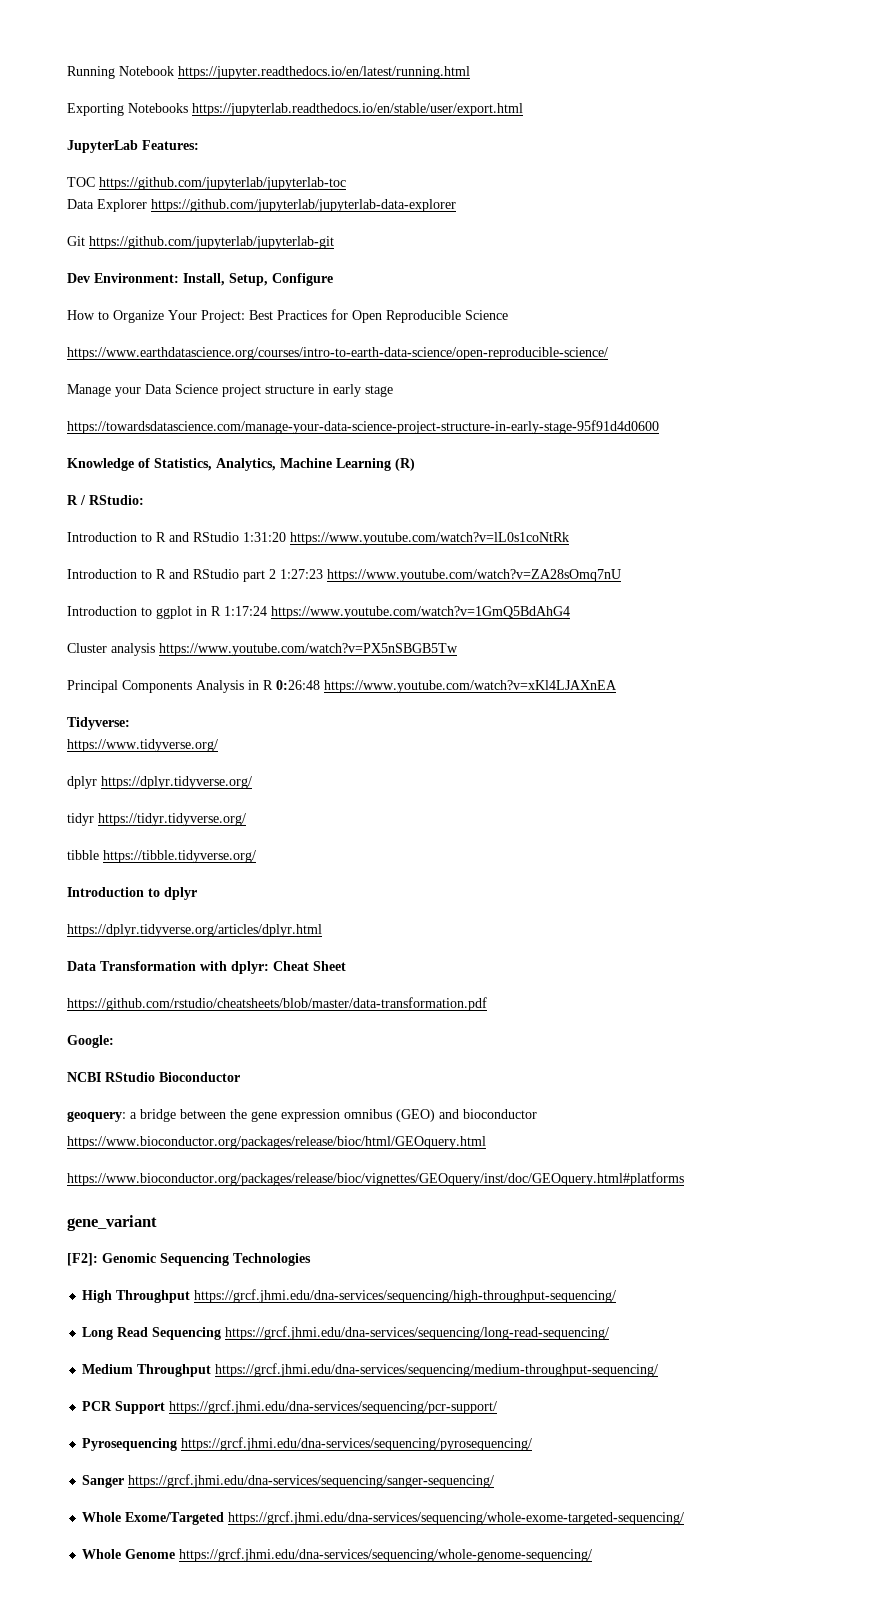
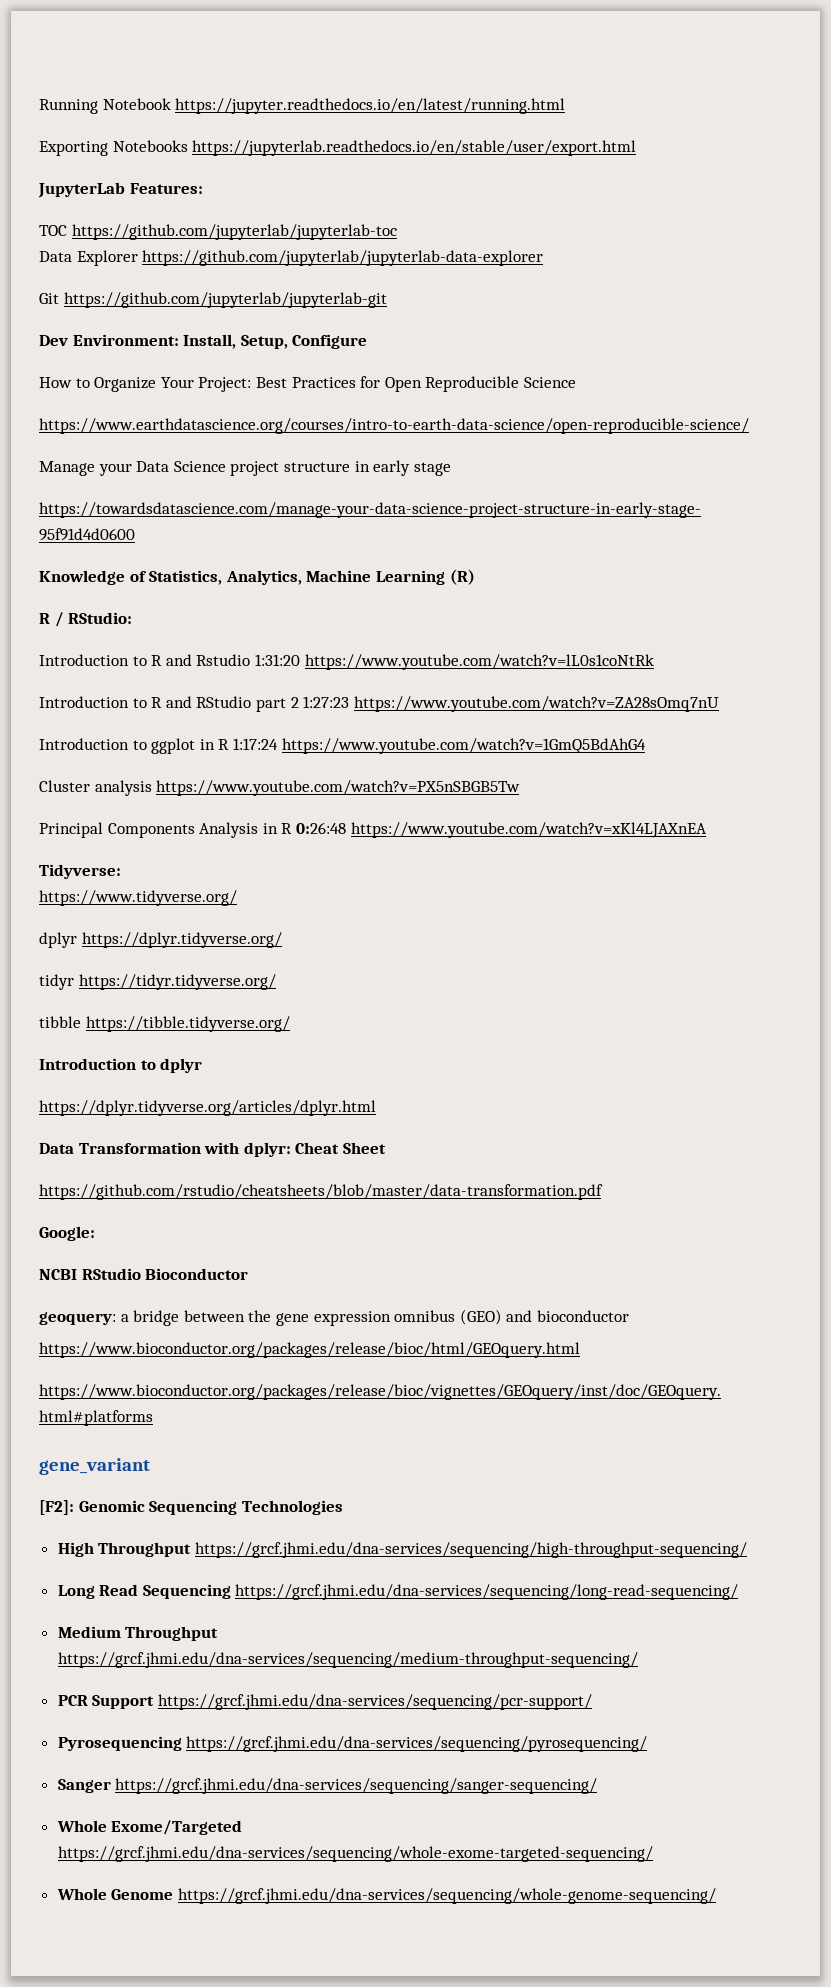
[193,532,239,542] RStudio -> [196,654,251,666] Rstudio

